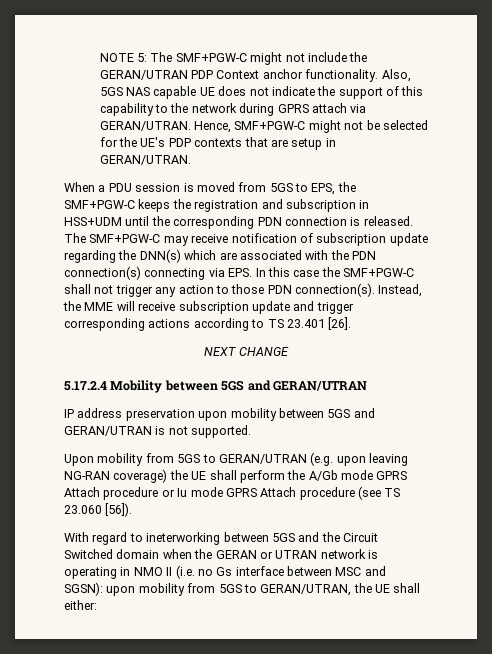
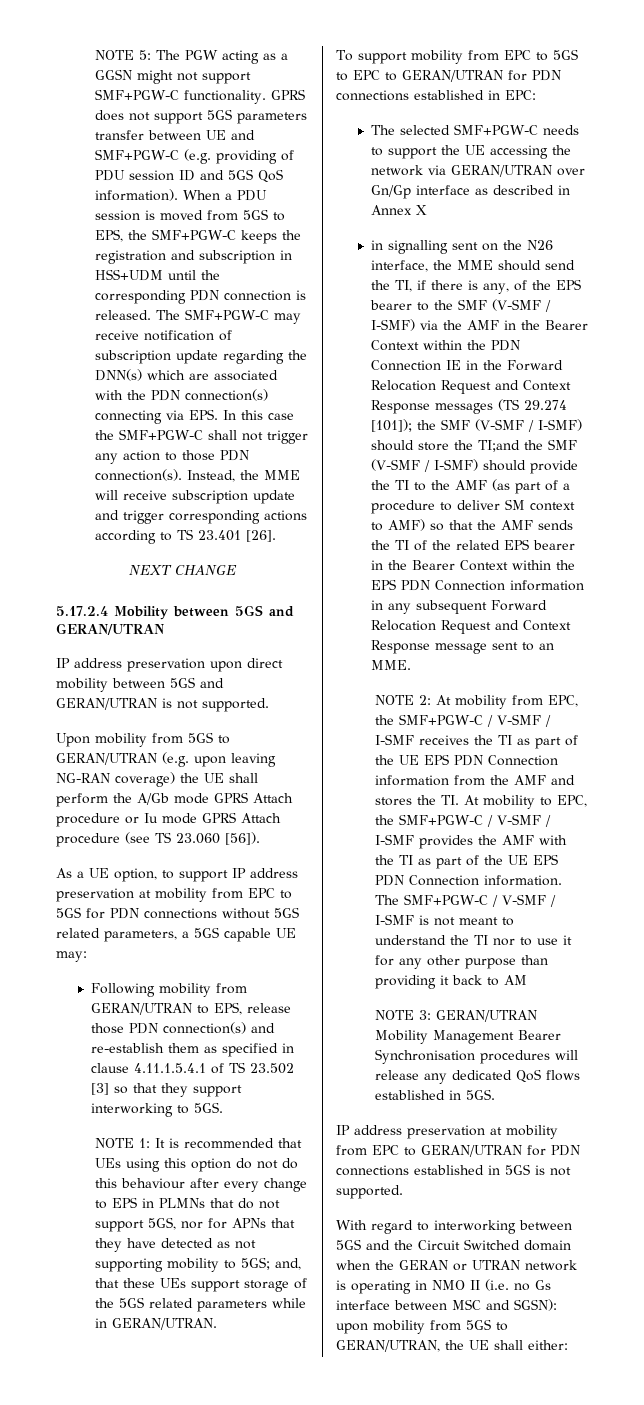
[175,52,368,65] [99,69,411,82] [99,86,424,99] [99,103,367,116] [99,120,428,133] [99,137,336,150] [99,155,191,165] SMF+PGW-C might not include the GERAN/UTRAN PDP Context anchor functionality. Also, 5GS NAS capable UE does not indicate the support of this capability to the network during GPRS attach via GERAN/UTRAN. Hence, SMF+PGW-C might not be selected for the UE's PDP contexts that are setup in GERAN/UTRAN. // -> [184,50,288,64] [94,69,251,84] [94,89,305,104] [94,109,307,124] [94,130,255,140] [94,149,294,164] [94,169,283,183] [94,189,178,201] PGW acting as a GGSN might not support SMF+PGW-C functionality. GPRS does not support 5GS parameters transfer between UE and SMF+PGW-C (e.g. providing of PDU session ID and 5GS QoS information).
(228, 416) none -> [247,658,283,668] direct
(133, 510) none -> [56,868,298,882] [56,888,292,902] [56,907,299,919] [56,927,296,942] [56,951,87,962] [90,983,247,997] [90,1002,291,1015] [90,1022,275,1034] [90,1043,294,1057] [90,1062,294,1074] [90,1083,242,1097] [90,1102,223,1117] [94,1138,302,1149] [94,1158,298,1172] [94,1178,307,1192] [94,1197,280,1209] [94,1217,295,1232] [94,1238,256,1252] [94,1257,301,1272] [94,1278,307,1292] [94,1297,306,1312] [94,1318,217,1330] [336,49,578,64] [336,70,561,82] [336,90,536,101] [370,124,579,135] [370,145,571,159] [370,165,585,177] [370,185,570,199] [370,205,427,215] [370,240,553,254] [370,260,575,272] [370,279,581,294] [369,299,551,312] [370,319,588,331] [370,340,520,351] [370,360,563,371] [370,380,571,394] [370,399,567,414] [370,419,582,432] [370,439,577,452] [370,459,578,474] [370,479,570,494] [370,499,575,514] [370,519,573,531] [370,539,575,551] [370,560,575,571] [370,579,584,591] [370,600,547,614] [370,620,571,634] [370,640,554,654] [370,660,411,670] [374,695,578,709] [374,714,551,727] [374,734,578,749] [374,754,558,766] [374,775,575,786] [374,795,587,809] [374,814,551,827] [374,834,567,849] [374,854,558,869] [374,875,562,886] [374,894,556,907] [374,914,514,926] [374,935,572,946] [374,955,548,969] [374,975,527,989] [374,1010,537,1022] [374,1030,561,1044] [374,1049,578,1064] [374,1069,580,1084] [374,1089,495,1100] [336,1125,558,1139] [336,1145,580,1157] [336,1164,571,1176] [336,1185,403,1199] // As a UE option, to support IP address preservation at mobility from EPC to 5GS for PDN connections without 5GS related parameters, a 5GS capable UE may: // Following mobility from GERAN/UTRAN to EPS, release those PDN connection(s) and re-establish them as specified in clause 4.11.1.5.4.1 of TS 23.502 [3] so that they support interworking to 5GS. // NOTE 1: It is recommended that UEs using this option do not do this behaviour after every change to EPS in PLMNs that do not support 5GS, nor for APNs that they have detected as not supporting mobility to 5GS; and, that these UEs support storage of the 5GS related parameters while in GERAN/UTRAN. // To support mobility from EPC to 5GS to EPC to GERAN/UTRAN for PDN connections established in EPC: // The selected SMF+PGW-C needs to support the UE accessing the network via GERAN/UTRAN over Gn/Gp interface as described in Annex X // in signalling sent on the N26 interface, the MME should send the TI, if there is any, of the EPS bearer to the SMF (V-SMF / I-SMF) via the AMF in the Bearer Context within the PDN Connection IE in the Forward Relocation Request and Context Response messages (TS 29.274 [101]); the SMF (V-SMF / I-SMF) should store the TI;and the SMF (V-SMF / I-SMF) should provide the TI to the AMF (as part of a procedure to deliver SM context to AMF) so that the AMF sends the TI of the related EPS bearer in the Bearer Context within the EPS PDN Connection information in any subsequent Forward Relocation Request and Context Response message sent to an MME. // NOTE 2: At mobility from EPC, the SMF+PGW-C / V-SMF / I-SMF receives the TI as part of the UE EPS PDN Connection information from the AMF and stores the TI. At mobility to EPC, the SMF+PGW-C / V-SMF / I-SMF provides the AMF with the TI as part of the UE EPS PDN Connection information. The SMF+PGW-C / V-SMF / I-SMF is not meant to understand the TI nor to use it for any other purpose than providing it back to AM // NOTE 3: GERAN/UTRAN Mobility Management Bearer Synchronisation procedures will release any dedicated QoS flows established in 5GS. // IP address preservation at mobility from EPC to GERAN/UTRAN for PDN connections established in 5GS is not supported.
[146,532,221,545] ineterworking -> [434,1220,516,1234] interworking

